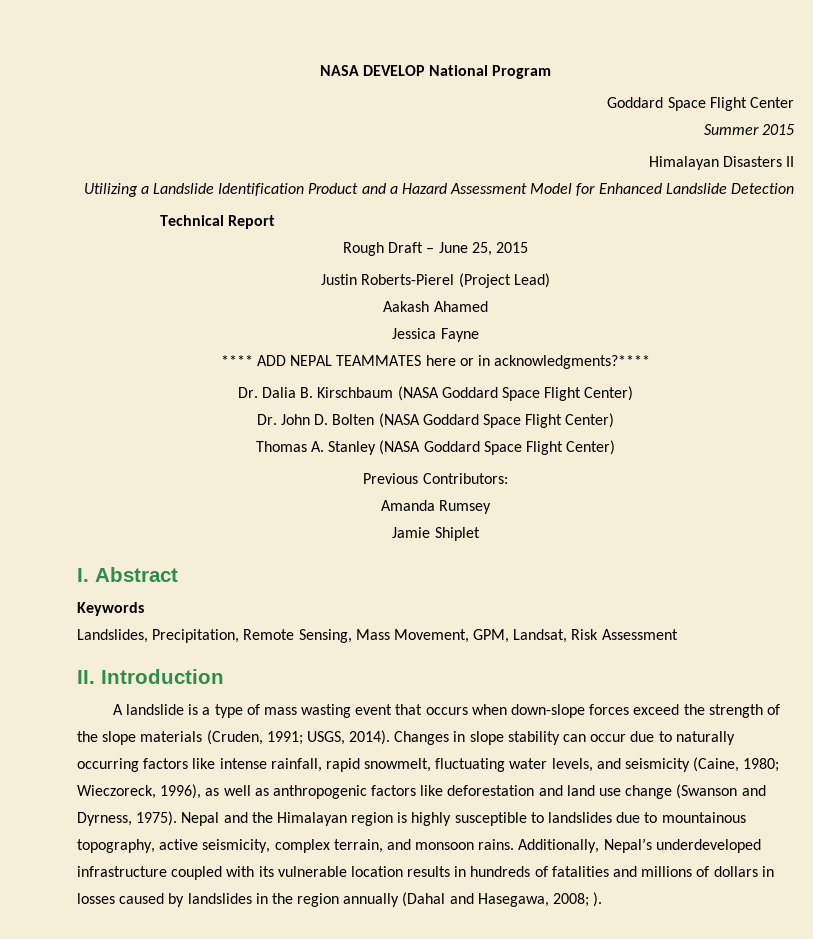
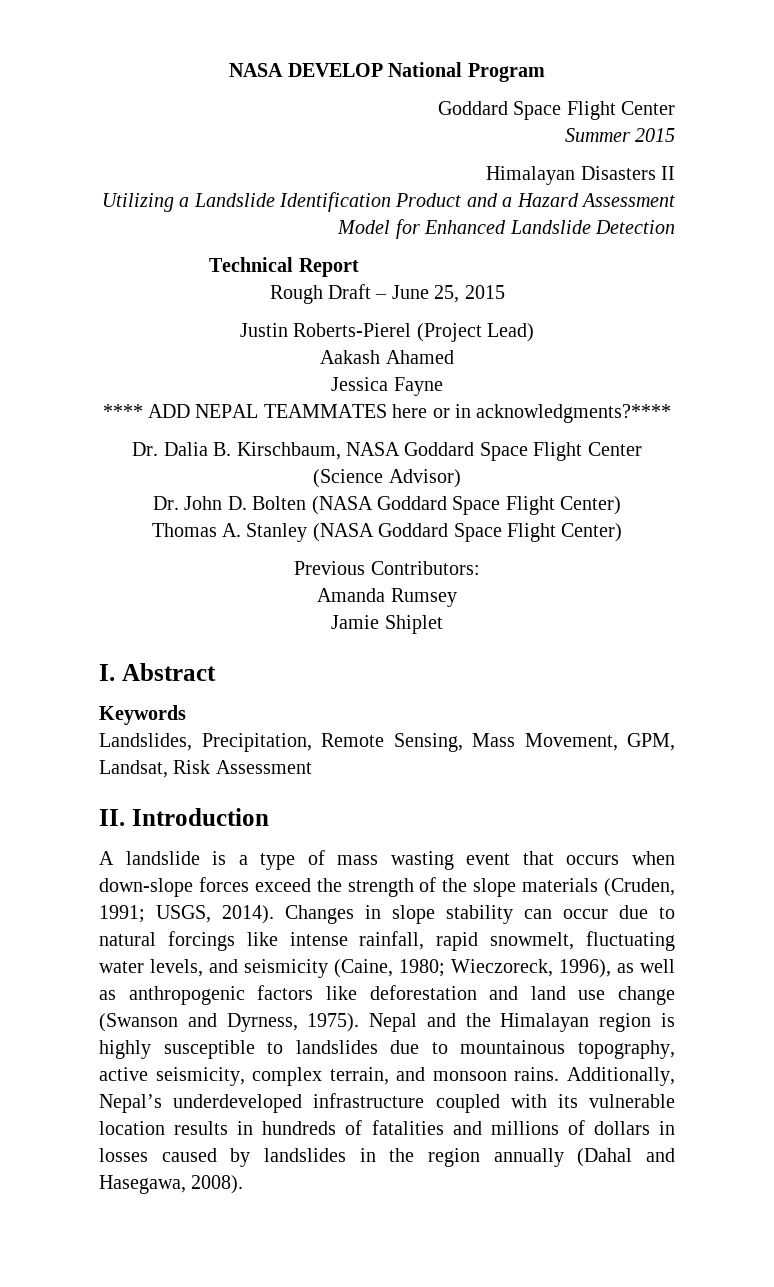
[317,386,634,401] Kirschbaum (NASA Goddard Space Flight Center) -> [236,442,642,461] [313,469,461,488] Kirschbaum, NASA Goddard Space Flight Center (Science Advisor)
[675,731,735,745] [77,758,189,772] naturally occurring factors -> [99,931,235,951] natural forcings
[553,892,603,907] 2008; ). -> [191,1175,244,1194] 2008).

